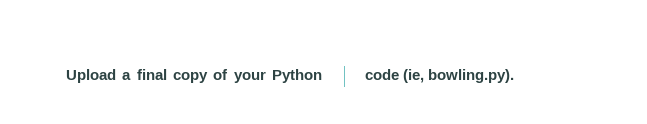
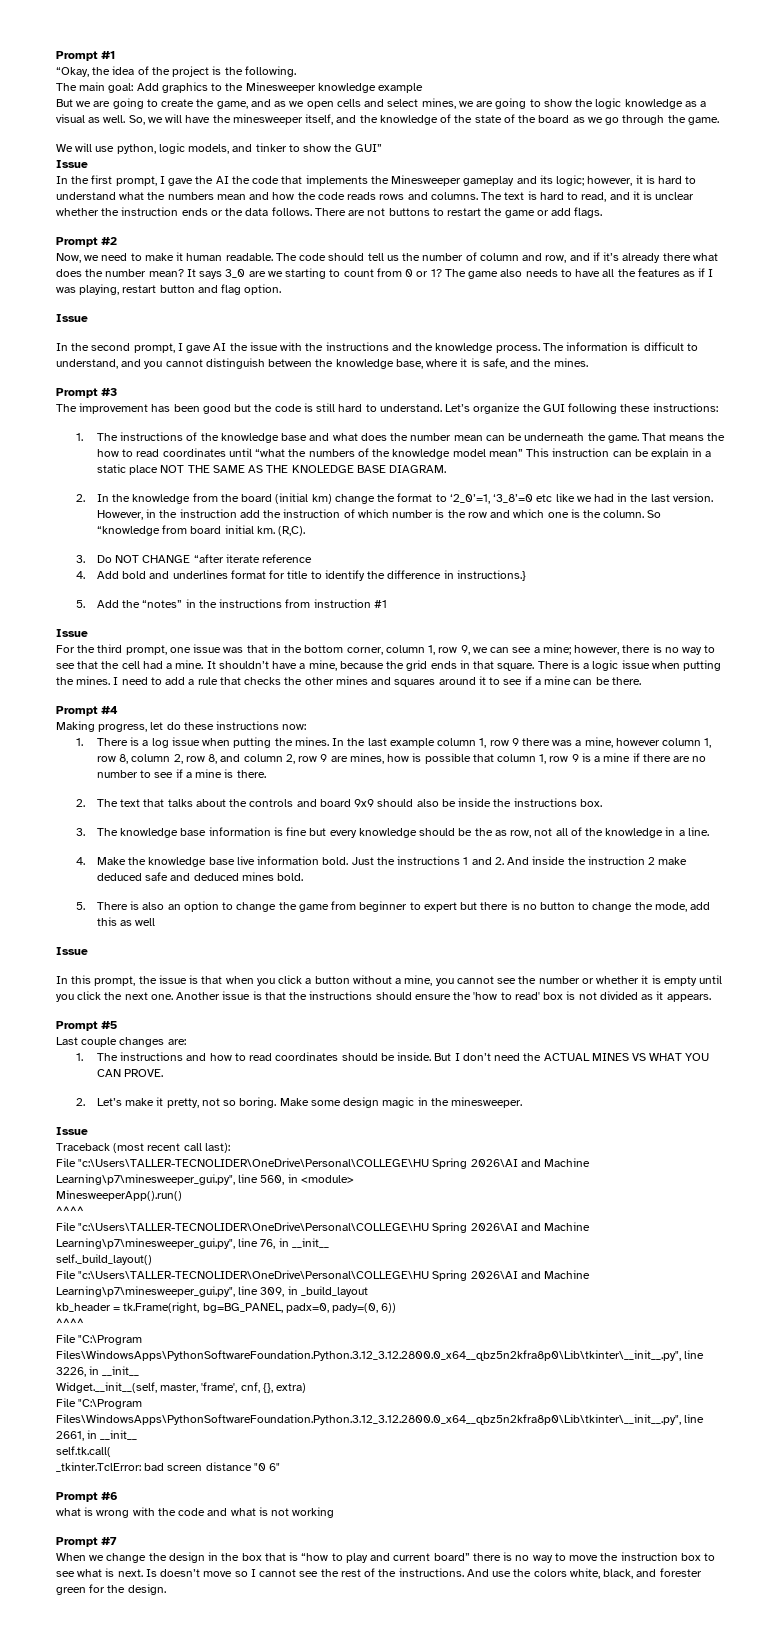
[66,69,515,83] Upload a final copy of your Python code (ie, bowling.py). -> [56,51,116,61] [56,66,296,77] [56,82,424,93] [56,98,707,109] [56,114,719,125] [56,143,382,154] [56,160,88,168] [56,175,697,186] [56,191,695,202] [56,207,603,218] [56,237,118,247] [56,252,718,263] [56,268,714,279] [56,284,282,295] [56,314,88,322] [56,342,698,353] [56,358,588,369] [56,388,118,398] [56,403,718,414] [76,432,726,443] [96,448,712,459] [96,464,447,475] [76,493,713,504] [96,509,662,520] [96,525,306,536] [76,554,313,563] [76,570,526,581] [76,599,387,608] [56,629,88,637] [56,644,716,655] [56,660,722,671] [56,676,641,687] [56,706,119,716] [56,721,307,732] [76,737,712,748] [96,753,707,764] [96,769,266,778] [76,798,602,807] [76,827,709,838] [76,856,688,867] [96,872,304,881] [76,901,711,912] [96,917,156,926] [56,947,88,955] [56,975,723,986] [56,991,711,1002] [56,1021,118,1031] [56,1037,186,1047] [76,1052,710,1061] [96,1069,164,1077] [76,1097,523,1108] [56,1127,88,1135] [56,1143,230,1153] [56,1158,591,1169] [56,1174,354,1185] [56,1190,182,1201] [56,1206,84,1215] [56,1222,591,1233] [56,1238,329,1249] [56,1254,152,1265] [56,1270,591,1281] [56,1286,368,1297] [56,1302,397,1313] [56,1318,84,1327] [56,1334,143,1345] [56,1350,705,1361] [56,1366,140,1377] [56,1382,307,1393] [56,1398,143,1409] [56,1414,705,1425] [56,1430,138,1441] [56,1446,111,1457] [56,1462,281,1472] [56,1492,119,1502] [56,1507,335,1518] [56,1537,118,1547] [56,1552,716,1563] [56,1568,702,1579] [56,1584,166,1595] Prompt #1 // “Okay, the idea of the project is the following. // The main goal: Add graphics to the Minesweeper knowledge example // But we are going to create the game, and as we open cells and select mines, we are going to show the logic knowledge as a visual as well. So, we will have the minesweeper itself, and the knowledge of the state of the board as we go through the game. // We will use python, logic models, and tinker to show the GUI” // Issue // In the first prompt, I gave the AI the code that implements the Minesweeper gameplay and its logic; however, it is hard to understand what the numbers mean and how the code reads rows and columns. The text is hard to read, and it is unclear whether the instruction ends or the data follows. There are not buttons to restart the game or add flags. // Prompt #2 // Now, we need to make it human readable. The code should tell us the number of column and row, and if it’s already there what does the number mean? It says 3_0 are we starting to count from 0 or 1? The game also needs to have all the features as if I was playing, restart button and flag option. // Issue // In the second prompt, I gave AI the issue with the instructions and the knowledge process. The information is difficult to understand, and you cannot distinguish between the knowledge base, where it is safe, and the mines. // Prompt #3 // The improvement has been good but the code is still hard to understand. Let’s organize the GUI following these instructions: // 1. The instructions of the knowledge base and what does the number mean can be underneath the game. That means the how to read coordinates until “what the numbers of the knowledge model mean” This instruction can be explain in a static place NOT THE SAME AS THE KNOLEDGE BASE DIAGRAM. // 2. In the knowledge from the board (initial km) change the format to ‘2_0’=1, ‘3_8’=0 etc like we had in the last version. However, in the instruction add the instruction of which number is the row and which one is the column. So “knowledge from board initial km. (R,C). // 3. Do NOT CHANGE “after iterate reference // 4. Add bold and underlines format for title to identify the difference in instructions.} // 5. Add the “notes” in the instructions from instruction #1 // Issue // For the third prompt, one issue was that in the bottom corner, column 1, row 9, we can see a mine; however, there is no way to see that the cell had a mine. It shouldn’t have a mine, because the grid ends in that square. There is a logic issue when putting the mines. I need to add a rule that checks the other mines and squares around it to see if a mine can be there. // Prompt #4 // Making progress, let do these instructions now: // 1. There is a log issue when putting the mines. In the last example column 1, row 9 there was a mine, however column 1, row 8, column 2, row 8, and column 2, row 9 are mines, how is possible that column 1, row 9 is a mine if there are no number to see if a mine is there. // 2. The text that talks about the controls and board 9x9 should also be inside the instructions box. // 3. The knowledge base information is fine but every knowledge should be the as row, not all of the knowledge in a line. // 4. Make the knowledge base live information bold. Just the instructions 1 and 2. And inside the instruction 2 make deduced safe and deduced mines bold. // 5. There is also an option to change the game from beginner to expert but there is no button to change the mode, add this as well // Issue // In this prompt, the issue is that when you click a button without a mine, you cannot see the number or whether it is empty until you click the next one. Another issue is that the instructions should ensure the 'how to read' box is not divided as it appears. // Prompt #5 // Last couple changes are: // 1. The instructions and how to read coordinates should be inside. But I don’t need the ACTUAL MINES VS WHAT YOU CAN PROVE. // 2. Let’s make it pretty, not so boring. Make some design magic in the minesweeper. // Issue // Traceback (most recent call last): // File "c:\Users\TALLER-TECNOLIDER\OneDrive\Personal\COLLEGE\HU Spring 2026\AI and Machine Learning\p7\minesweeper_gui.py", line 560, in <module> // MinesweeperApp().run() // ^^^^ // File "c:\Users\TALLER-TECNOLIDER\OneDrive\Personal\COLLEGE\HU Spring 2026\AI and Machine Learning\p7\minesweeper_gui.py", line 76, in __init__ // self._build_layout() // File "c:\Users\TALLER-TECNOLIDER\OneDrive\Personal\COLLEGE\HU Spring 2026\AI and Machine Learning\p7\minesweeper_gui.py", line 309, in _build_layout // kb_header = tk.Frame(right, bg=BG_PANEL, padx=0, pady=(0, 6)) // ^^^^ // File "C:\Program Files\WindowsApps\PythonSoftwareFoundation.Python.3.12_3.12.2800.0_x64__qbz5n2kfra8p0\Lib\tkinter\__init__.py", line 3226, in __init__ // Widget.__init__(self, master, 'frame', cnf, {}, extra) // File "C:\Program Files\WindowsApps\PythonSoftwareFoundation.Python.3.12_3.12.2800.0_x64__qbz5n2kfra8p0\Lib\tkinter\__init__.py", line 2661, in __init__ // self.tk.call( // _tkinter.TclError: bad screen distance "0 6" // Prompt #6 // what is wrong with the code and what is not working // Prompt #7 // When we change the design in the box that is “how to play and current board” there is no way to move the instruction box to see what is next. Is doesn’t move so I cannot see the rest of the instructions. And use the colors white, black, and forester green for the design.

